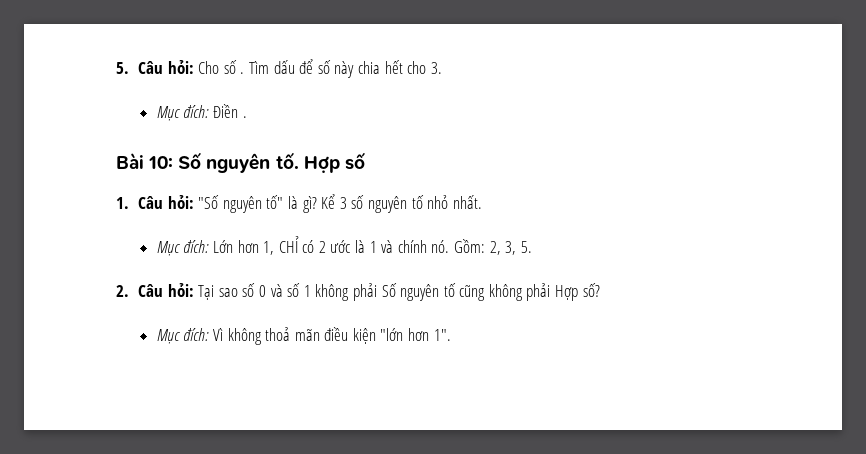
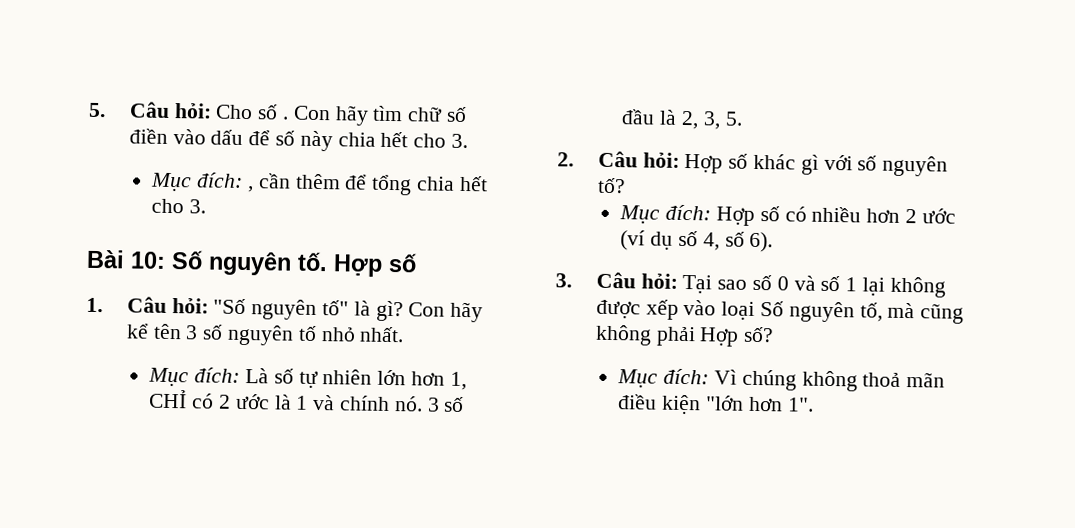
[248,61,269,74] Tìm -> [292,105,468,126] [128,128,206,145] Con hãy tìm chữ số điền vào
[212,104,247,118] Điền . -> [247,173,488,196] [151,198,207,214] , cần thêm để tổng chia hết cho 3.
[321,194,336,209] Kể -> [408,301,484,323] [125,323,182,340] Con hãy kể tên
[212,240,233,253] Lớn -> [245,368,407,389] Là số tự nhiên lớn
[454,239,486,253] Gồm: -> [426,396,465,413] [621,109,678,125] 3 số đầu là
(194, 290) none -> [684,153,949,177] [596,177,626,194] [619,204,956,226] [620,230,774,253] [555,271,678,289] Hợp số khác gì với số nguyên tố? // Mục đích: Hợp số có nhiều hơn 2 ước (ví dụ số 4, số 6). // 3. Câu hỏi:
[315,283,456,301] không phải Số nguyên tố -> [862,276,946,298] [595,299,916,323] lại không được xếp vào loại Số nguyên tố, mà
(223, 334) none -> [741,369,797,391] chúng

